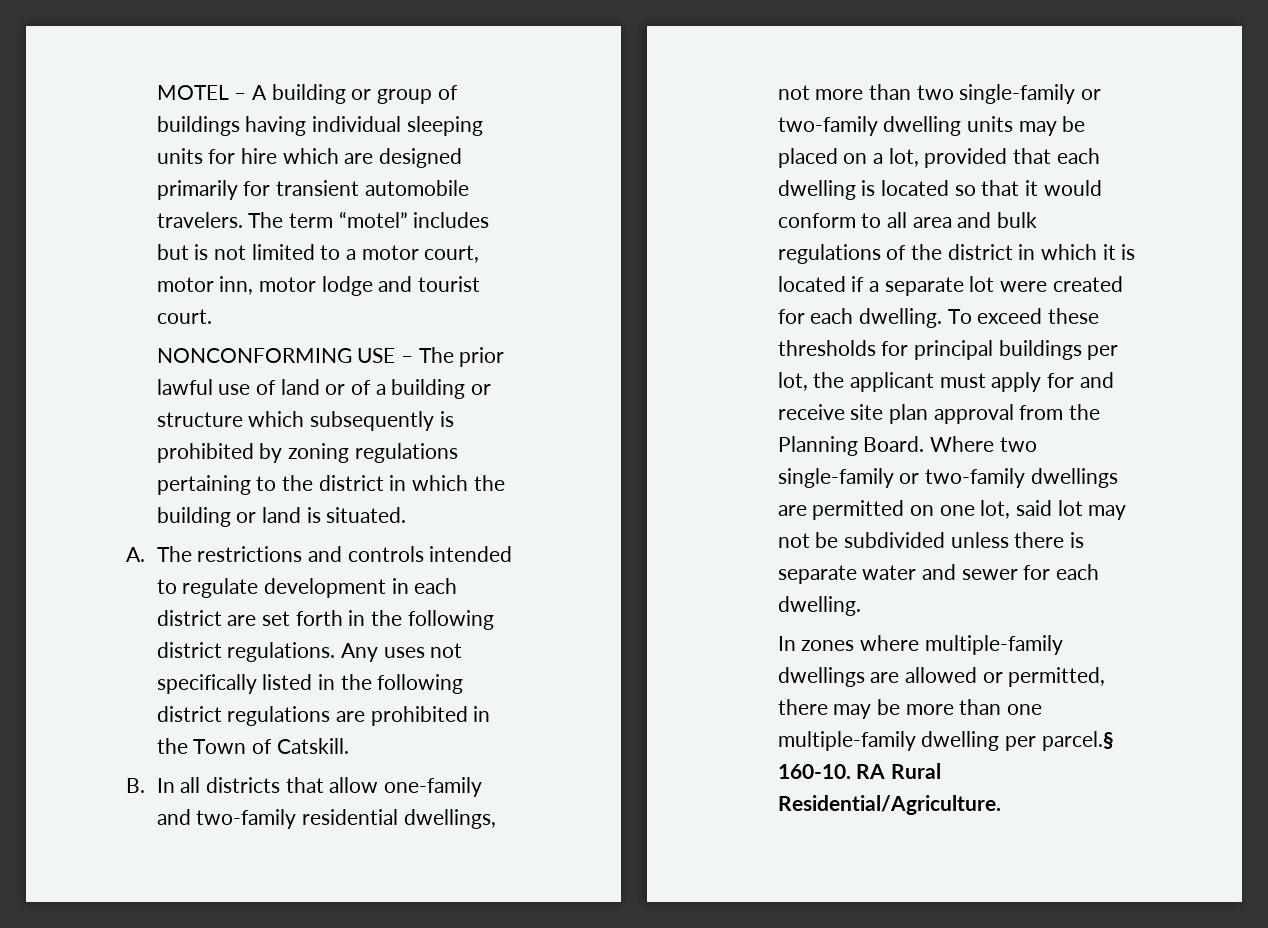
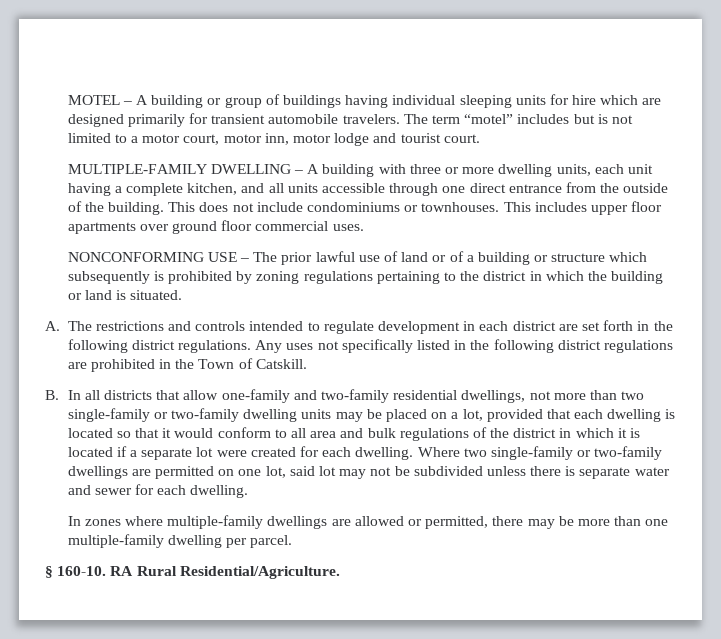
(212, 316) none -> [67,164,653,177] [67,182,669,196] [67,201,663,215] [67,220,364,234] // MULTIPLE-FAMILY DWELLING – A building with three or more dwelling units, each unit having a complete kitchen, and all units accessible through one direct entrance from the outside of the building. This does not include condominiums or townhouses. This includes upper floor apartments over ground floor commercial uses.
[947,308,1099,324] [777,340,1119,360] [777,372,1114,392] [777,404,1100,424] [777,436,925,456] To exceed these thresholds for principal buildings per lot, the applicant must apply for and receive site plan approval from the Planning Board. -> (414, 453) none
[1041,731,1114,751] parcel.§ -> [250,535,293,548] [45,566,53,578] parcel. // §

